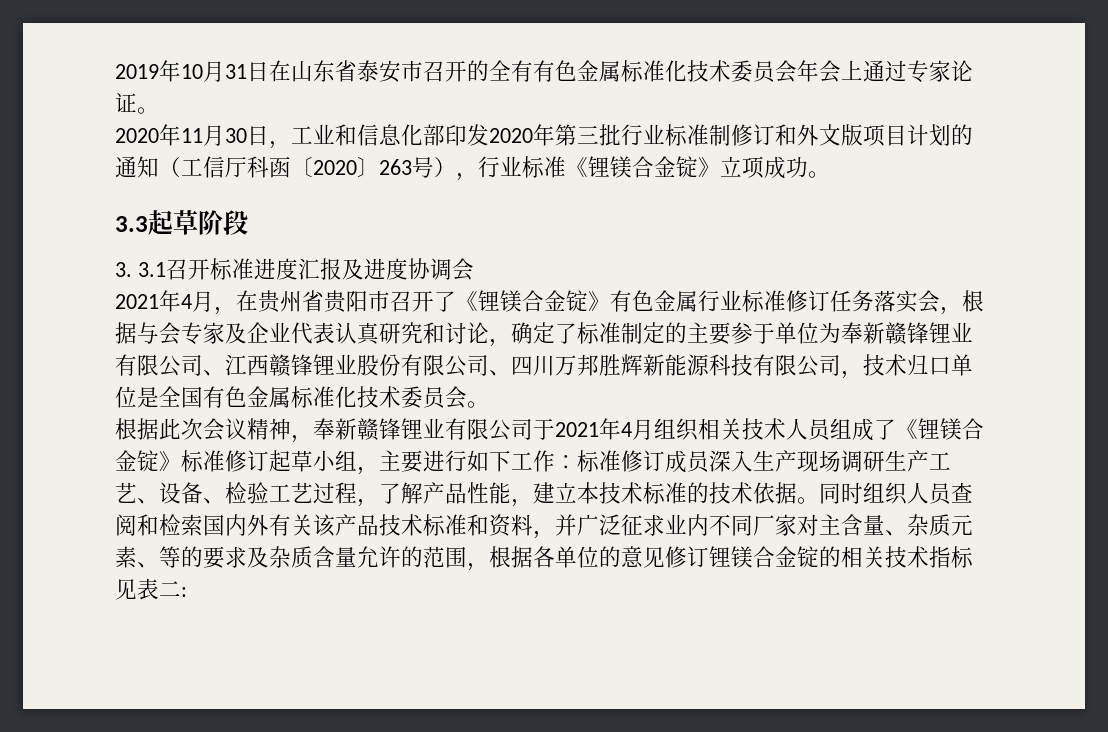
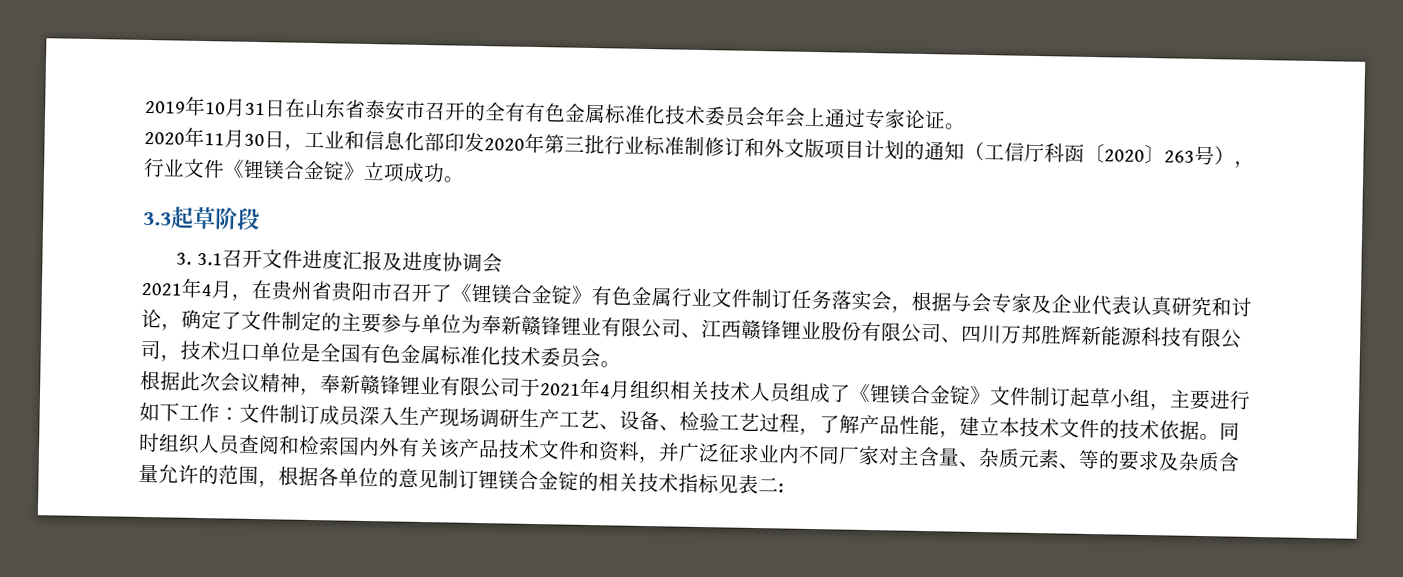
[522,156,566,178] 标准 -> [183,158,225,179] 文件
[209,258,254,280] 标准 -> [261,249,303,269] 文件
[742,290,808,312] 标准修 -> [711,288,772,309] 文件制
[577,322,621,344] 标准 -> [241,310,282,331] 文件
[753,322,775,344] 于 -> [401,313,422,333] 与
[181,450,247,472] 标准修 -> [989,386,1051,407] 文件制
[577,450,643,472] 标准修 -> [239,403,300,424] 文件制
[643,482,687,504] 标准 -> [1059,418,1100,439] 文件
[423,514,467,536] 标准 -> [538,440,580,460] 文件
[665,546,687,568] 修 -> [438,469,459,489] 制

